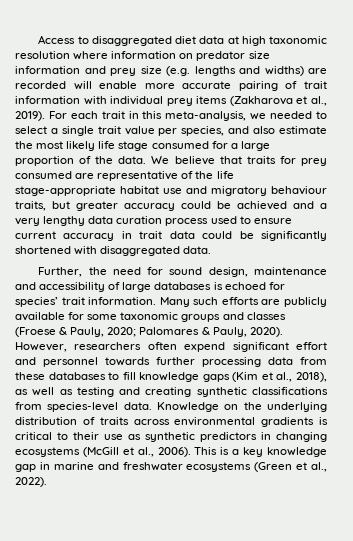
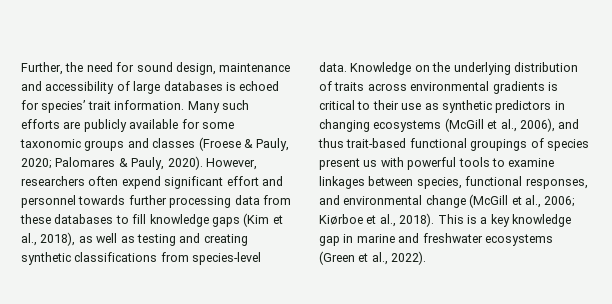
[38,35,327,46] [15,51,270,61] [15,66,327,76] [15,81,327,91] [15,96,327,106] [15,111,327,121] [15,126,327,136] [15,141,270,151] [15,156,327,166] [15,171,234,181] [15,186,327,196] [15,201,327,211] [15,216,292,226] [15,231,327,241] [15,246,212,256] Access to disaggregated diet data at high taxonomic resolution where information on predator size information and prey size (e.g. lengths and widths) are recorded will enable more accurate pairing of trait information with individual prey items (Zakharova et al., 2019). For each trait in this meta-analysis, we needed to select a single trait value per species, and also estimate the most likely life stage consumed for a large proportion of the data. We believe that traits for prey consumed are representative of the life stage-appropriate habitat use and migratory behaviour traits, but greater accuracy could be achieved and a very lengthy data curation process used to ensure current accuracy in trait data could be significantly shortened with disaggregated data. // -> (21, 68) none
[157,447,191,457] 2006). -> [519,118,580,132] [318,138,589,151] [319,157,555,170] [319,176,588,189] [319,194,576,208] [319,213,435,227] 2006), and thus trait-based functional groupings of species present us with powerful tools to examine linkages between species, functional responses, and environmental change (McGill et al., 2006; Kiørboe et al., 2018).

